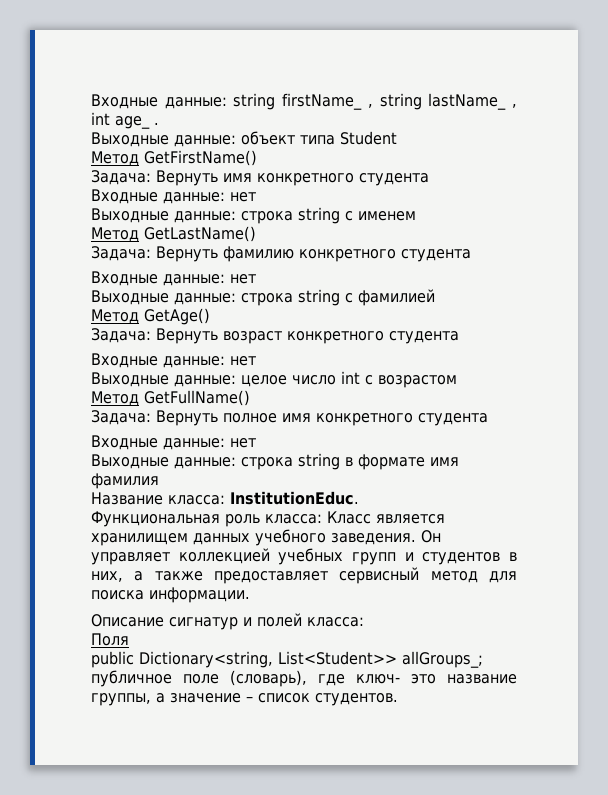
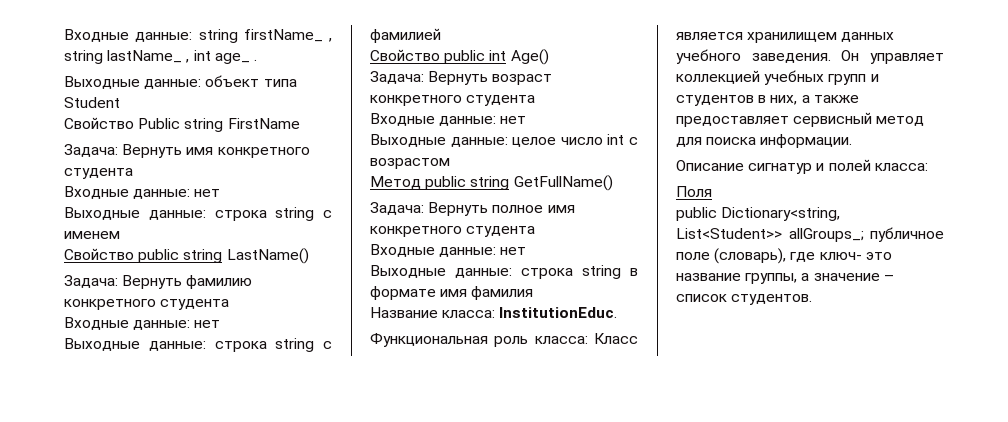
[91,150,257,166] Meтод GetFirstName() -> [64,117,300,132] Свойство Public string FirstName
[91,226,256,242] Meтод GetLastName() -> [64,248,309,264] Свойство public string LastName()
[91,308,210,325] Meтод GetAge() -> [370,49,549,65] Свойство public int Age()
(139, 398) none -> [425,176,510,190] public string

